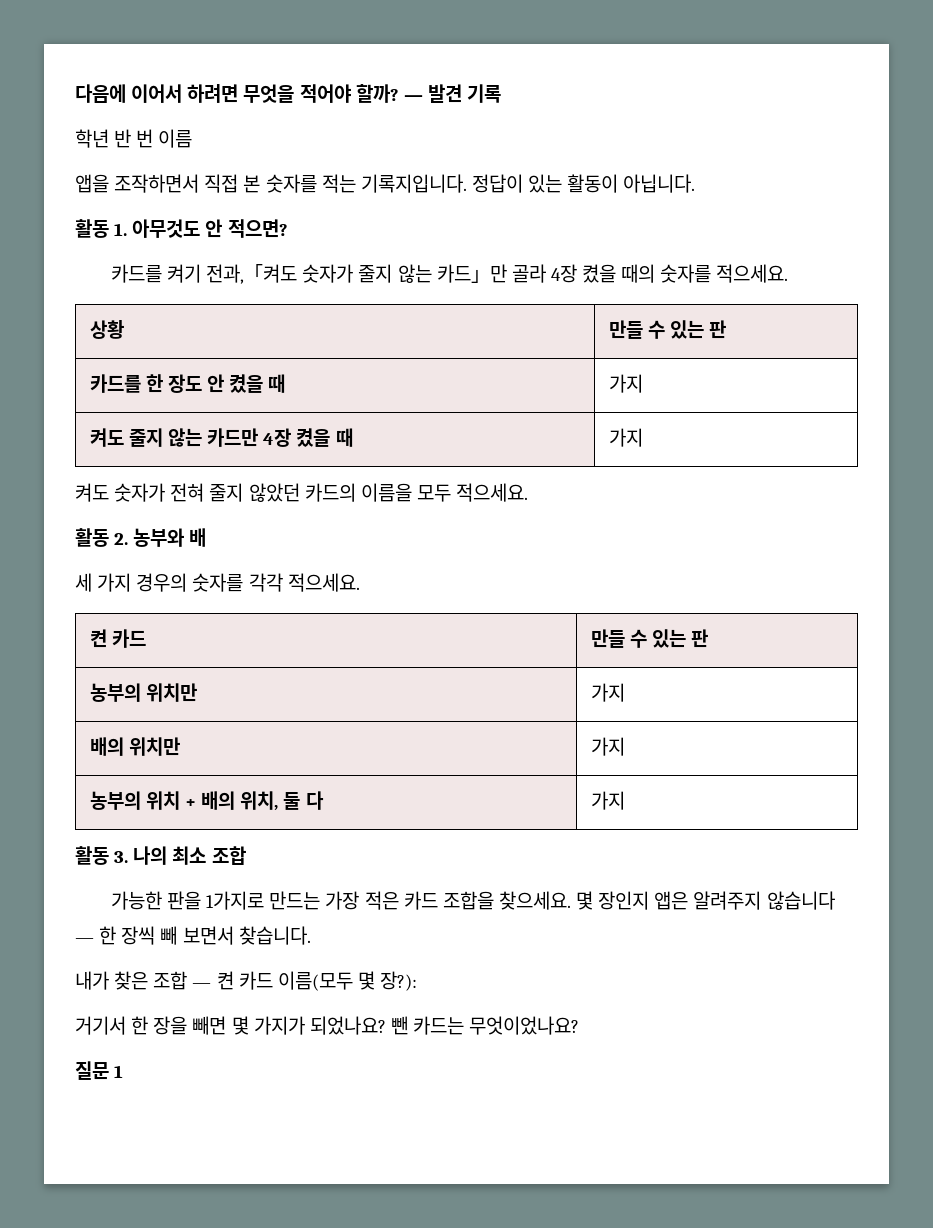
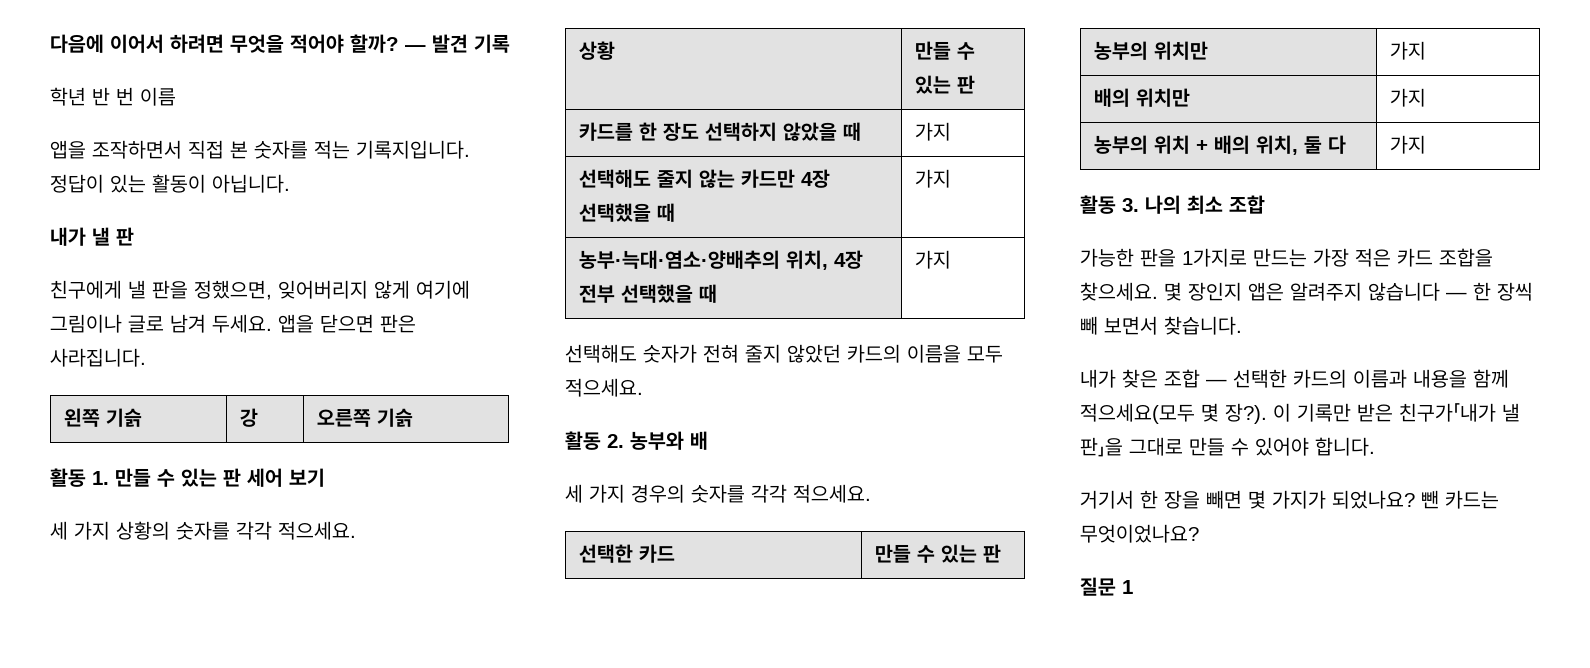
[75,219,288,238] [110,264,712,284] 활동 1. 아무것도 안 적으면? // 카드를 켜기 전과,「켜도 숫자가 줄지 않는 카드」만 골라 4장 켰을 때의 숫자를 -> [50,227,134,246] [50,280,470,300] [50,314,416,333] [50,348,146,367] [63,408,142,427] [239,408,258,427] [316,408,413,427] [50,468,325,487] [50,521,272,540] 내가 낼 판 // 친구에게 낼 판을 정했으면, 잊어버리지 않게 여기에 그림이나 글로 남겨 두세요. 앱을 닫으면 판은 사라집니다. // 왼쪽 기슭 | 강 | 오른쪽 기슭 // 활동 1. 만들 수 있는 판 세어 보기 // 세 가지 상황의 숫자를 각각
[207,374,286,393] [608,374,643,393] [89,428,124,447] 안 켰을 때 | 가지 // 켜도 -> [704,122,861,141] [914,122,951,141] [578,169,651,188] 선택하지 않았을 때 | 가지 // 선택해도
[296,428,353,447] [608,428,643,447] [75,483,109,502] 켰을 때 | 가지 // 켜도 -> [578,203,675,222] [914,169,951,188] [578,250,863,270] [578,284,717,303] [914,250,951,269] [565,344,637,363] 선택했을 때 | 가지 // 농부·늑대·염소·양배추의 위치, 4장 전부 선택했을 때 | 가지 // 선택해도
[89,629,107,648] 켠 -> [578,544,633,563] 선택한
[216,971,418,991] 켠 카드 이름(모두 몇 장?): -> [1233,369,1509,388] [1080,403,1520,424] [1080,437,1375,457] 선택한 카드의 이름과 내용을 함께 적으세요(모두 몇 장?). 이 기록만 받은 친구가「내가 낼 판」을 그대로 만들 수 있어야 합니다.

